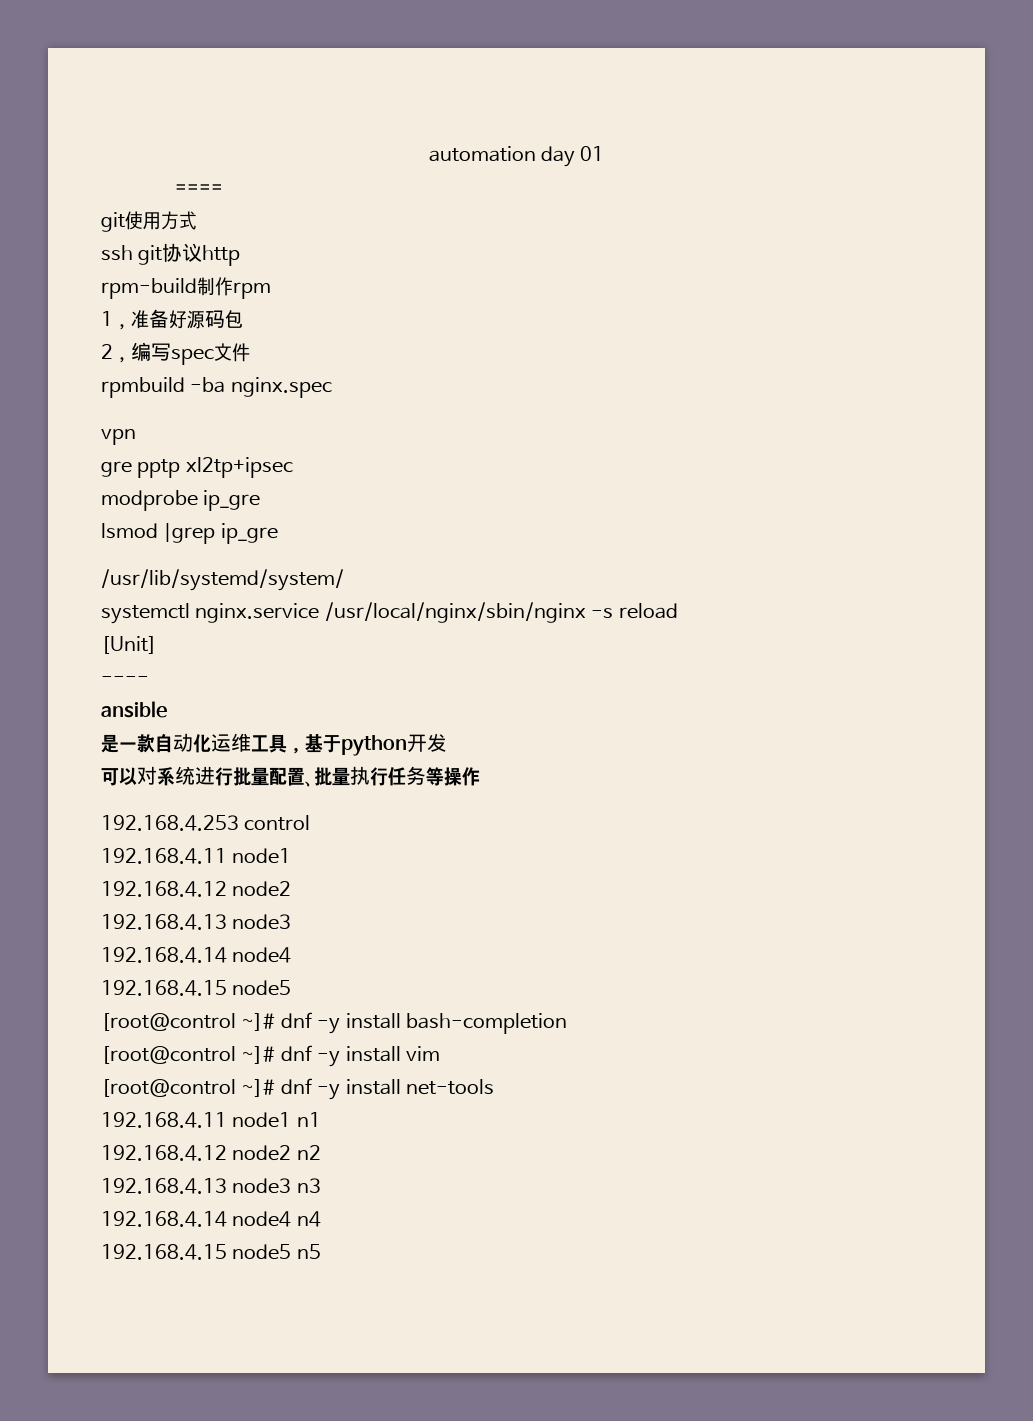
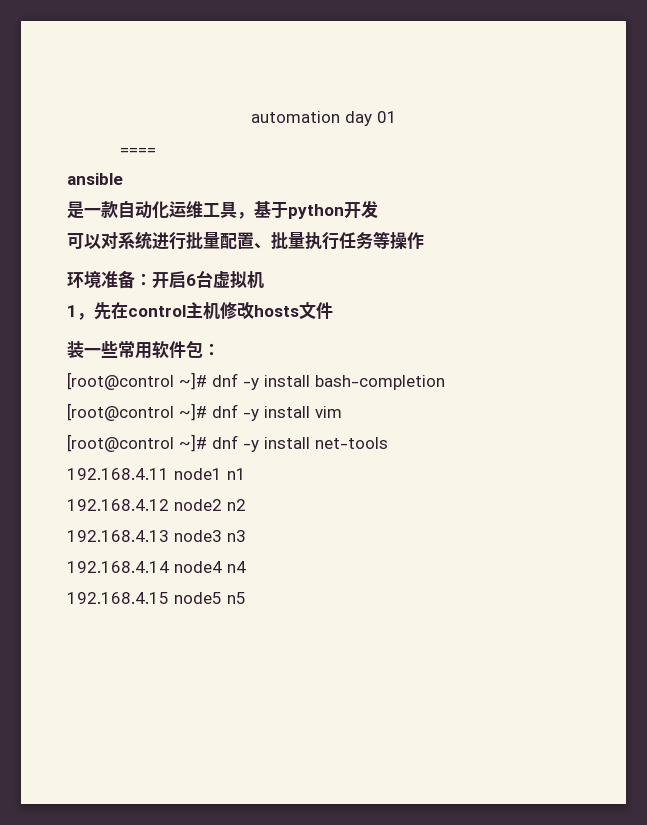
[101,211,197,232] [101,243,241,266] [101,277,271,299] [101,309,243,330] [101,342,250,365] [101,377,332,398] [101,429,136,445] [101,457,293,478] [101,490,261,511] [101,523,278,544] [101,569,344,591] [101,602,678,624] [101,636,157,654] [101,676,149,684] // git使用方式 // ssh git协议http // rpm-build制作rpm // 1，准备好源码包 // 2，编写spec文件 // rpmbuild -ba nginx.spec // vpn // gre pptp xl2tp+ipsec // modprobe ip_gre // lsmod |grep ip_gre // /usr/lib/systemd/system/ // systemctl nginx.service /usr/local/nginx/sbin/nginx -s reload // [Unit] // ---- -> (157, 150) none
[101,815,311,831] [101,848,292,864] [101,881,292,897] [101,914,292,930] [101,947,292,963] [101,980,292,996] 192.168.4.253 control // 192.168.4.11 node1 // 192.168.4.12 node2 // 192.168.4.13 node3 // 192.168.4.14 node4 // 192.168.4.15 node5 -> [67,270,264,289] [67,301,333,320] [67,340,220,359] 环境准备：开启6台虚拟机 // 1，先在control主机修改hosts文件 // 装一些常用软件包：

